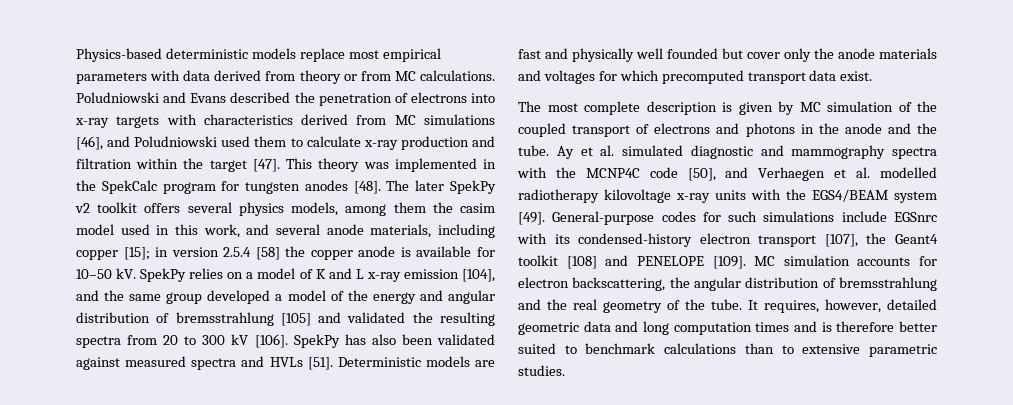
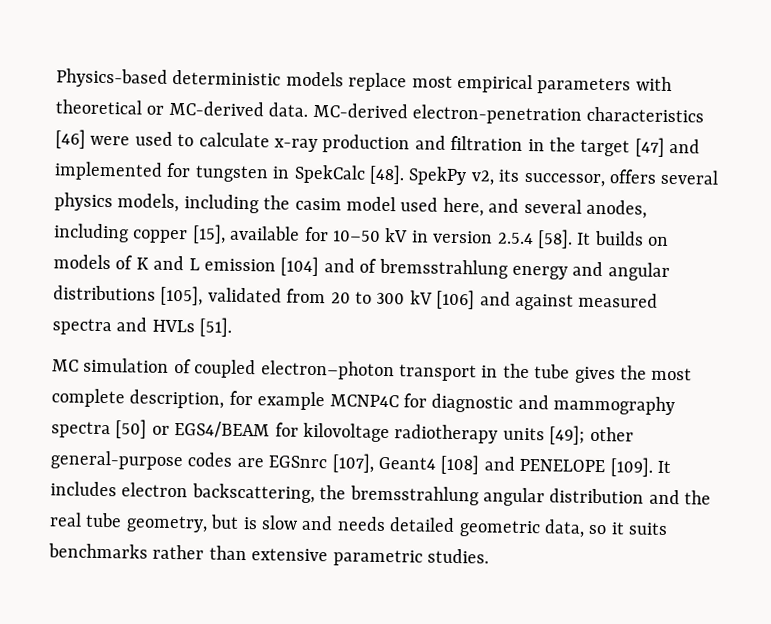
[183,70,495,84] [76,92,495,106] [75,114,495,128] [76,136,287,150] data derived from theory or from MC calculations. Poludniowski and Evans described the penetration of electrons into x-ray targets with characteristics derived from MC simulations [46], and Poludniowski used them -> [55,99,705,125] [55,129,173,149] theoretical or MC-derived data. MC-derived electron-penetration characteristics [46] were used
[136,158,179,169] within -> [527,138,545,152] in
[252,158,497,172] [76,180,496,194] [75,202,138,213] [47]. This theory was implemented in the SpekCalc program for tungsten anodes [48]. The later SpekPy v2 toolkit -> [634,137,701,157] [54,161,605,188] [47] and implemented for tungsten in SpekCalc [48]. SpekPy v2, its successor,
[345,202,426,216] among them -> [183,194,259,214] including
[156,224,495,238] [76,246,495,260] [76,268,495,282] [76,290,495,304] [76,312,495,326] [76,336,121,348] in this work, and several anode materials, including copper [15]; in version 2.5.4 [58] the copper anode is available for 10–50 kV. SpekPy relies on a model of K and L x-ray emission [104], and the same group developed a model of the energy and angular distribution of bremsstrahlung [105] and validated the resulting spectra -> [442,197,647,219] [53,223,670,249] [53,254,670,282] [53,285,282,306] here, and several anodes, including copper [15], available for 10–50 kV in version 2.5.4 [58]. It builds on models of K and L emission [104] and of bremsstrahlung energy and angular distributions [105], validated
[254,334,495,348] [106]. SpekPy has also been validated -> [436,289,511,310] [106] and
[337,356,495,367] [518,48,937,62] [518,70,873,84] [518,101,937,115] [518,123,938,137] [518,145,937,159] [517,167,937,181] [518,189,937,203] [518,211,937,225] [517,233,938,247] [518,255,937,269] Deterministic models are fast and physically well founded but cover only the anode materials and voltages for which precomputed transport data exist. // The most complete description is given by MC simulation of the coupled transport of electrons and photons in the anode and the tube. Ay et al. simulated diagnostic and mammography spectra with the MCNP4C code [50], and Verhaegen et al. modelled radiotherapy kilovoltage x-ray units with the EGS4/BEAM system [49]. General-purpose codes for such simulations include EGSnrc with its condensed-history electron transport [107], the Geant4 toolkit [108] and PENELOPE [109]. MC simulation accounts for -> [52,357,693,384] [51,388,676,416] [51,419,634,445] [50,450,671,477] [50,481,117,497] // MC simulation of coupled electron–photon transport in the tube gives the most complete description, for example MCNP4C for diagnostic and mammography spectra [50] or EGS4/BEAM for kilovoltage radiotherapy units [49]; other general-purpose codes are EGSnrc [107], Geant4 [108] and PENELOPE [109]. It includes
[694,277,937,291] angular distribution of bremsstrahlung -> [349,485,645,507] bremsstrahlung angular distribution
[603,299,937,313] [518,321,937,335] [518,343,794,354] geometry of the tube. It requires, however, detailed geometric data and long computation times and is therefore better suited to benchmark calculations than to -> [85,512,669,538] [48,543,247,561] tube geometry, but is slow and needs detailed geometric data, so it suits benchmarks rather than

